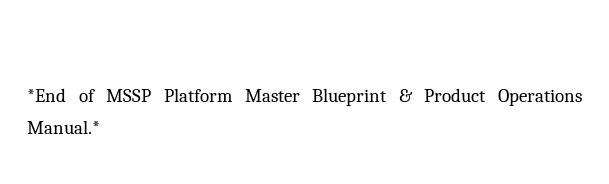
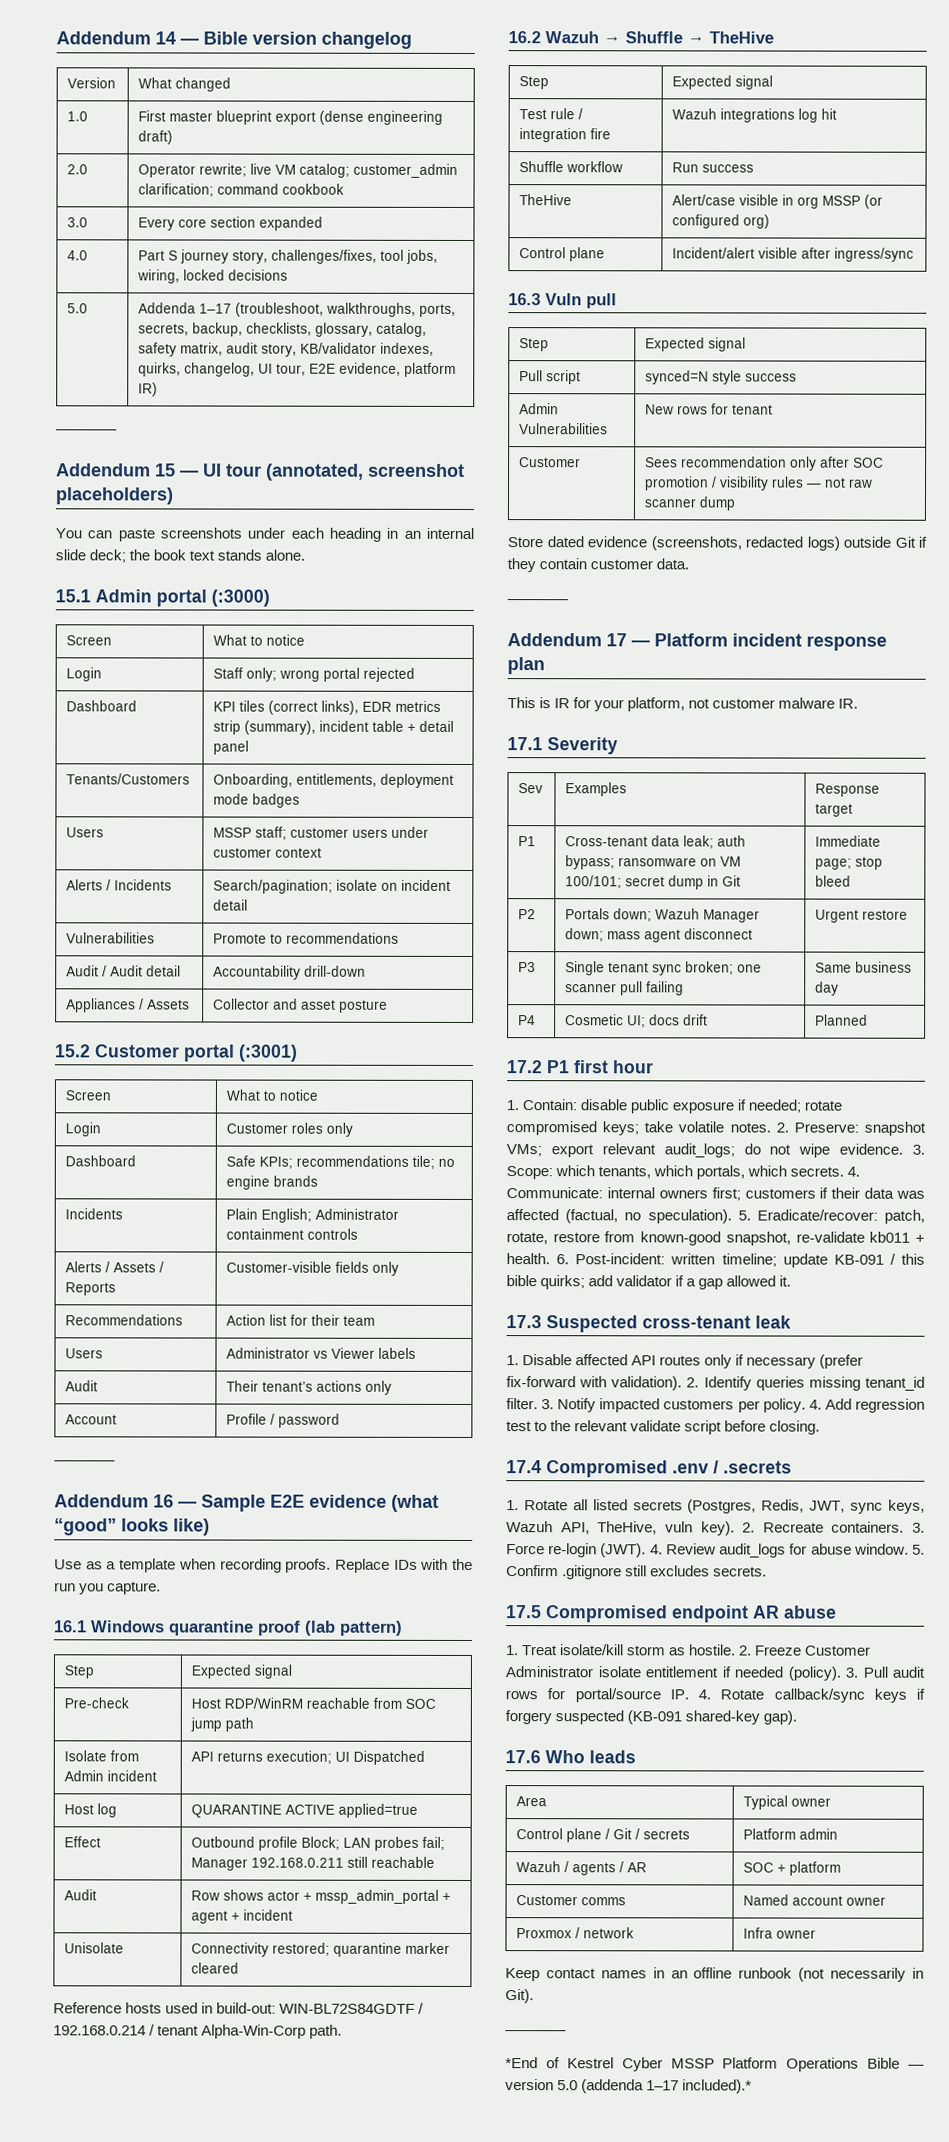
[27,88,582,106] [27,120,100,134] *End of MSSP Platform Master Blueprint & Product Operations Manual.* -> [56,31,412,49] [67,77,117,89] [138,77,232,92] [67,111,89,122] [138,110,444,125] [138,130,174,145] [67,164,89,175] [138,163,459,178] [138,183,345,197] [67,217,89,228] [138,216,324,231] [67,250,89,261] [138,249,439,264] [137,269,289,284] [67,303,89,314] [138,302,457,317] [138,322,428,337] [138,342,435,357] [138,362,457,377] [138,382,159,397] [56,429,117,434] [56,463,465,481] [55,487,174,505] [55,527,474,542] [55,549,306,563] [55,589,270,607] [66,635,113,646] [213,634,306,646] [66,667,103,682] [213,667,416,682] [66,700,138,712] [213,700,442,715] [213,720,455,735] [213,740,250,755] [66,773,191,785] [213,773,455,788] [213,793,301,808] [66,827,105,838] [213,826,430,840] [213,847,323,858] [66,879,173,891] [213,879,452,894] [213,899,249,911] [66,932,156,944] [213,932,400,944] [66,965,182,977] [213,965,367,980] [66,998,191,1013] [213,998,389,1013] [55,1044,298,1062] [65,1090,112,1101] [226,1089,319,1101] [65,1122,102,1137] [226,1122,354,1137] [65,1155,137,1167] [226,1155,456,1169] [226,1175,319,1190] [65,1208,124,1220] [226,1208,400,1223] [226,1228,359,1240] [65,1261,165,1273] [65,1282,117,1296] [226,1261,400,1276] [65,1314,184,1326] [226,1314,376,1326] [65,1348,104,1359] [226,1347,417,1359] [65,1380,99,1392] [226,1380,393,1395] [65,1414,118,1425] [226,1413,341,1428] [54,1460,115,1465] [54,1494,439,1512] [54,1518,210,1536] [54,1558,473,1573] [54,1581,162,1595] [54,1620,403,1636] [64,1665,95,1679] [191,1664,293,1679] [64,1697,130,1709] [191,1697,437,1709] [190,1717,255,1732] [64,1750,140,1762] [64,1770,158,1782] [191,1750,426,1765] [64,1803,118,1818] [191,1803,419,1818] [64,1836,102,1848] [191,1836,446,1851] [191,1856,436,1871] [64,1889,98,1901] [191,1889,452,1904] [191,1909,294,1924] [64,1942,125,1954] [191,1942,451,1957] [191,1962,240,1974] [53,2002,425,2014] [53,2024,343,2039] [508,31,774,44] [519,76,550,90] [672,75,774,90] [519,108,584,120] [519,128,612,143] [672,108,838,123] [519,161,624,173] [672,162,755,173] [519,194,573,206] [672,194,884,209] [672,214,771,229] [519,247,606,262] [672,247,915,262] [508,293,617,309] [519,338,550,352] [645,337,747,352] [519,370,582,385] [645,370,798,385] [519,403,560,415] [519,423,609,435] [645,403,774,415] [519,457,582,468] [645,456,885,471] [645,476,874,491] [644,496,737,511] [507,536,927,551] [507,558,690,573] [507,599,568,604] [507,633,887,651] [507,657,545,675] [507,697,859,712] [507,737,618,755] [518,783,544,794] [565,782,628,797] [815,783,881,797] [815,803,854,817] [518,836,537,847] [565,835,747,849] [565,855,742,870] [565,875,742,890] [815,835,882,847] [815,856,884,870] [815,875,852,887] [518,909,537,920] [565,908,761,923] [565,928,754,943] [815,909,909,923] [518,962,537,973] [565,961,763,976] [565,981,685,996] [815,961,913,973] [815,981,840,996] [518,1015,537,1026] [565,1014,709,1028] [815,1014,869,1026] [506,1060,654,1074] [506,1099,843,1114] [506,1121,926,1136] [506,1143,925,1158] [506,1165,861,1180] [506,1187,925,1201] [506,1209,925,1224] [506,1231,925,1246] [506,1253,925,1268] [506,1275,792,1290] [506,1315,791,1333] [506,1354,864,1369] [506,1376,925,1391] [506,1398,925,1413] [506,1420,821,1435] [506,1460,792,1478] [506,1499,925,1514] [506,1521,925,1536] [506,1543,925,1558] [506,1565,768,1580] [506,1605,837,1623] [505,1644,871,1656] [505,1666,925,1681] [505,1688,925,1703] [505,1710,798,1725] [505,1750,636,1764] [516,1796,548,1807] [743,1795,832,1810] [516,1828,691,1843] [743,1828,839,1840] [516,1861,648,1876] [743,1861,842,1876] [516,1895,627,1906] [743,1894,887,1906] [516,1927,635,1939] [743,1927,817,1939] [505,1967,924,1982] [505,1989,534,2004] [505,2030,566,2035] [505,2057,924,2072] [505,2079,753,2094] Addendum 14 — Bible version changelog // Version | What changed // 1.0 | First master blueprint export (dense engineering draft) // 2.0 | Operator rewrite; live VM catalog; customer_admin clarification; command cookbook // 3.0 | Every core section expanded // 4.0 | Part S journey story, challenges/fixes, tool jobs, wiring, locked decisions // 5.0 | Addenda 1–17 (troubleshoot, walkthroughs, ports, secrets, backup, checklists, glossary, catalog, safety matrix, audit story, KB/validator indexes, quirks, changelog, UI tour, E2E evidence, platform IR) // ———— // Addendum 15 — UI tour (annotated, screenshot placeholders) // You can paste screenshots under each heading in an internal slide deck; the book text stands alone. // 15.1 Admin portal (:3000) // Screen | What to notice // Login | Staff only; wrong portal rejected // Dashboard | KPI tiles (correct links), EDR metrics strip (summary), incident table + detail panel // Tenants/Customers | Onboarding, entitlements, deployment mode badges // Users | MSSP staff; customer users under customer context // Alerts / Incidents | Search/pagination; isolate on incident detail // Vulnerabilities | Promote to recommendations // Audit / Audit detail | Accountability drill-down // Appliances / Assets | Collector and asset posture // 15.2 Customer portal (:3001) // Screen | What to notice // Login | Customer roles only // Dashboard | Safe KPIs; recommendations tile; no engine brands // Incidents | Plain English; Administrator containment controls // Alerts / Assets / Reports | Customer-visible fields only // Recommendations | Action list for their team // Users | Administrator vs Viewer labels // Audit | Their tenant’s actions only // Account | Profile / password // ———— // Addendum 16 — Sample E2E evidence (what “good” looks like) // Use as a template when recording proofs. Replace IDs with the run you capture. // 16.1 Windows quarantine proof (lab pattern) // Step | Expected signal // Pre-check | Host RDP/WinRM reachable from SOC jump path // Isolate from Admin incident | API returns execution; UI Dispatched // Host log | QUARANTINE ACTIVE applied=true // Effect | Outbound profile Block; LAN probes fail; Manager 192.168.0.211 still reachable // Audit | Row shows actor + mssp_admin_portal + agent + incident // Unisolate | Connectivity restored; quarantine marker cleared // Reference hosts used in build-out: WIN-BL72S84GDTF / 192.168.0.214 / tenant Alpha-Win-Corp path. // 16.2 Wazuh → Shuffle → TheHive // Step | Expected signal // Test rule / integration fire | Wazuh integrations log hit // Shuffle workflow | Run success // TheHive | Alert/case visible in org MSSP (or configured org) // Control plane | Incident/alert visible after ingress/sync // 16.3 Vuln pull // Step | Expected signal // Pull script | synced=N style success // Admin Vulnerabilities | New rows for tenant // Customer | Sees recommendation only after SOC promotion / visibility rules — not raw scanner dump // Store dated evidence (screenshots, redacted logs) outside Git if they contain customer data. // ———— // Addendum 17 — Platform incident response plan // This is IR for your platform, not customer malware IR. // 17.1 Severity // Sev | Examples | Response target // P1 | Cross-tenant data leak; auth bypass; ransomware on VM 100/101; secret dump in Git | Immediate page; stop bleed // P2 | Portals down; Wazuh Manager down; mass agent disconnect | Urgent restore // P3 | Single tenant sync broken; one scanner pull failing | Same business day // P4 | Cosmetic UI; docs drift | Planned // 17.2 P1 first hour // 1. Contain: disable public exposure if needed; rotate compromised keys; take volatile notes. 2. Preserve: snapshot VMs; export relevant audit_logs; do not wipe evidence. 3. Scope: which tenants, which portals, which secrets. 4. Communicate: internal owners first; customers if their data was affected (factual, no speculation). 5. Eradicate/recover: patch, rotate, restore from known-good snapshot, re-validate kb011 + health. 6. Post-incident: written timeline; update KB-091 / this bible quirks; add validator if a gap allowed it. // 17.3 Suspected cross-tenant leak // 1. Disable affected API routes only if necessary (prefer fix-forward with validation). 2. Identify queries missing tenant_id filter. 3. Notify impacted customers per policy. 4. Add regression test to the relevant validate script before closing. // 17.4 Compromised .env / .secrets // 1. Rotate all listed secrets (Postgres, Redis, JWT, sync keys, Wazuh API, TheHive, vuln key). 2. Recreate containers. 3. Force re-login (JWT). 4. Review audit_logs for abuse window. 5. Confirm .gitignore still excludes secrets. // 17.5 Compromised endpoint AR abuse // 1. Treat isolate/kill storm as hostile. 2. Freeze Customer Administrator isolate entitlement if needed (policy). 3. Pull audit rows for portal/source IP. 4. Rotate callback/sync keys if forgery suspected (KB-091 shared-key gap). // 17.6 Who leads // Area | Typical owner // Control plane / Git / secrets | Platform admin // Wazuh / agents / AR | SOC + platform // Customer comms | Named account owner // Proxmox / network | Infra owner // Keep contact names in an offline runbook (not necessarily in Git). // ———— // *End of Kestrel Cyber MSSP Platform Operations Bible — version 5.0 (addenda 1–17 included).*

